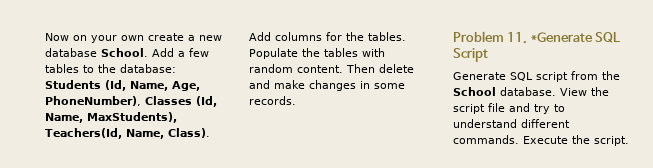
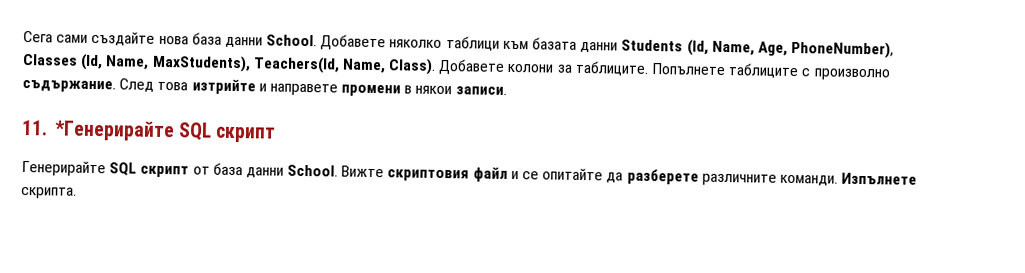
[45,33,222,43] [45,48,209,57] [45,64,176,73] Now on your own create a new database School. Add a few tables to the database: -> [23,30,619,53] Сега сами създайте нова база данни School. Добавете няколко таблици към базата данни
[249,32,406,41] [249,48,385,59] [249,64,414,73] [249,80,405,91] [249,96,296,105] [453,31,621,44] [453,48,488,62] [453,71,620,82] [453,87,609,96] [453,103,565,114] [453,119,570,128] [453,135,629,146] Add columns for the tables. Populate the tables with random content. Then delete and make changes in some records. // Problem 11. *Generate SQL Script // Generate SQL script from the School database. View the script file and try to understand different commands. Execute the script. -> [438,58,890,81] [22,78,507,97] [21,119,277,143] [21,159,918,186] [21,186,77,199] Добавете колони за таблиците. Попълнете таблиците с произволно съдържание. След това изтрийте и направете промени в някои записи. // 11. *Генерирайте SQL скрипт // Генерирайте SQL скрипт от база данни School. Вижте скриптовия файл и се опитайте да разберете различните команди. Изпълнете скрипта.

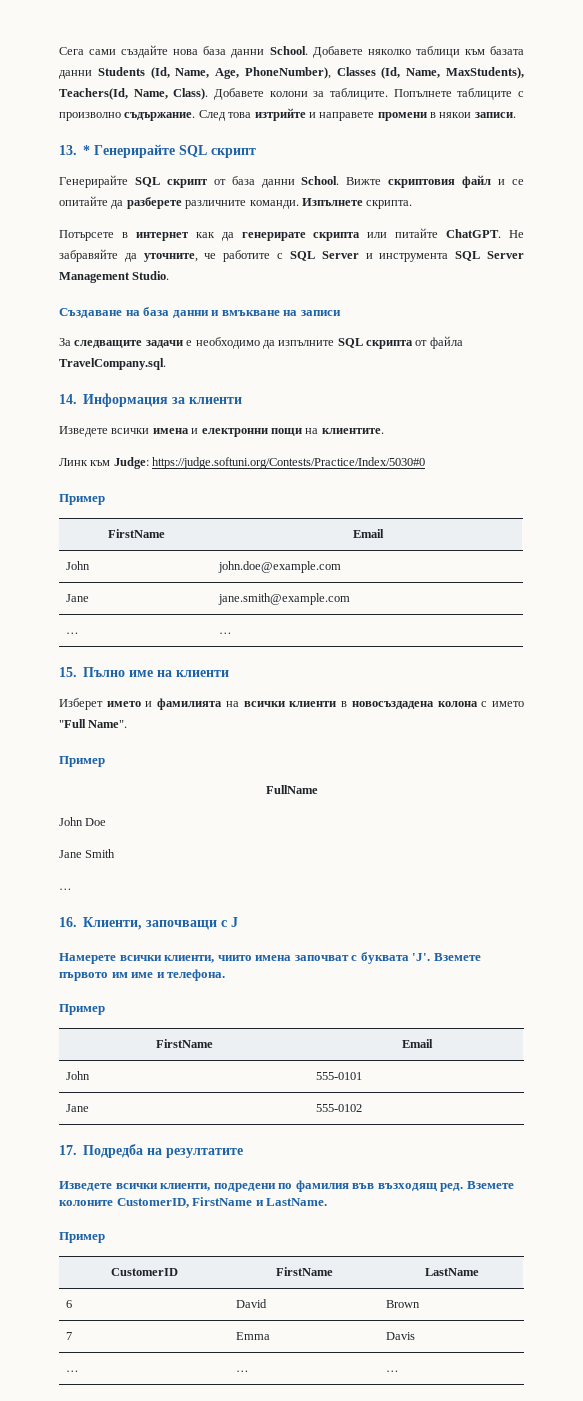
[21,119,175,142] 11. *Генерирайте -> [59,144,176,158] 13. * Генерирайте
(77, 192) none -> [59,228,524,241] [59,249,524,262] [59,271,170,283] [59,307,341,318] [59,336,463,349] [59,358,166,370] [59,393,243,407] [59,426,384,437] [59,457,426,469] [59,494,105,505] [107,529,165,538] [352,529,384,538] [66,561,91,570] [218,561,342,573] [66,594,90,602] [218,593,351,605] [66,632,80,634] [219,632,233,634] [59,667,230,677] [59,698,525,710] [59,719,128,728] [59,756,105,767] [265,785,318,794] [59,817,107,826] [59,849,116,858] [59,888,72,890] [59,917,239,930] [59,952,481,964] [59,969,226,981] [59,1004,105,1015] [156,1039,213,1048] [401,1039,433,1048] [66,1071,91,1080] [316,1072,363,1080] [66,1104,90,1112] [316,1104,363,1112] [59,1144,244,1158] [59,1180,514,1192] [59,1197,328,1208] [59,1232,105,1243] [111,1268,178,1276] [276,1267,333,1276] [424,1268,479,1276] [66,1300,73,1308] [236,1299,268,1308] [386,1300,421,1308] [66,1332,73,1340] [236,1332,271,1340] [386,1332,416,1340] [66,1370,80,1372] [236,1370,250,1372] [386,1370,400,1372] // Потърсете в интернет как да генерирате скрипта или питайте ChatGPT. Не забравяйте да уточните, че работите с SQL Server и инструмента SQL Server Management Studio. // Създаване на база данни и вмъкване на записи // За следващите задачи е необходимо да изпълните SQL скрипта от файла TravelCompany.sql. // 14. Информация за клиенти // Изведете всички имена и електронни пощи на клиентите. // Линк към Judge: https://judge.softuni.org/Contests/Practice/Index/5030#0 // Пример // FirstName | Email // John | john.doe@example.com // Jane | jane.smith@example.com // … | … // 15. Пълно име на клиенти // Изберет името и фамилията на всички клиенти в новосъздадена колона с името "Full Name". // Пример // FullName // John Doe // Jane Smith // … // 16. Клиенти, започващи с J // Намерете всички клиенти, чиито имена започват с буквата 'J'. Вземете първото им име и телефона. // Пример // FirstName | Email // John | 555-0101 // Jane | 555-0102 // 17. Подредба на резултатите // Изведете всички клиенти, подредени по фамилия във възходящ ред. Вземете колоните CustomerID, FirstName и LastName. // Пример // CustomerID | FirstName | LastName // 6 | David | Brown // 7 | Emma | Davis // … | … | …

